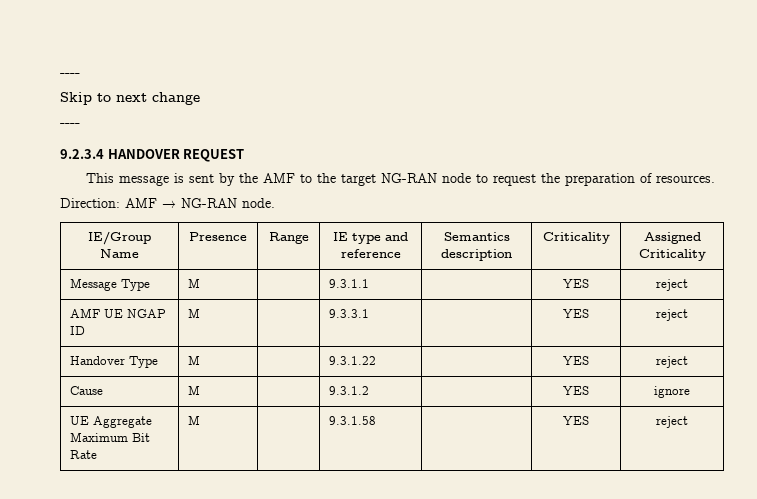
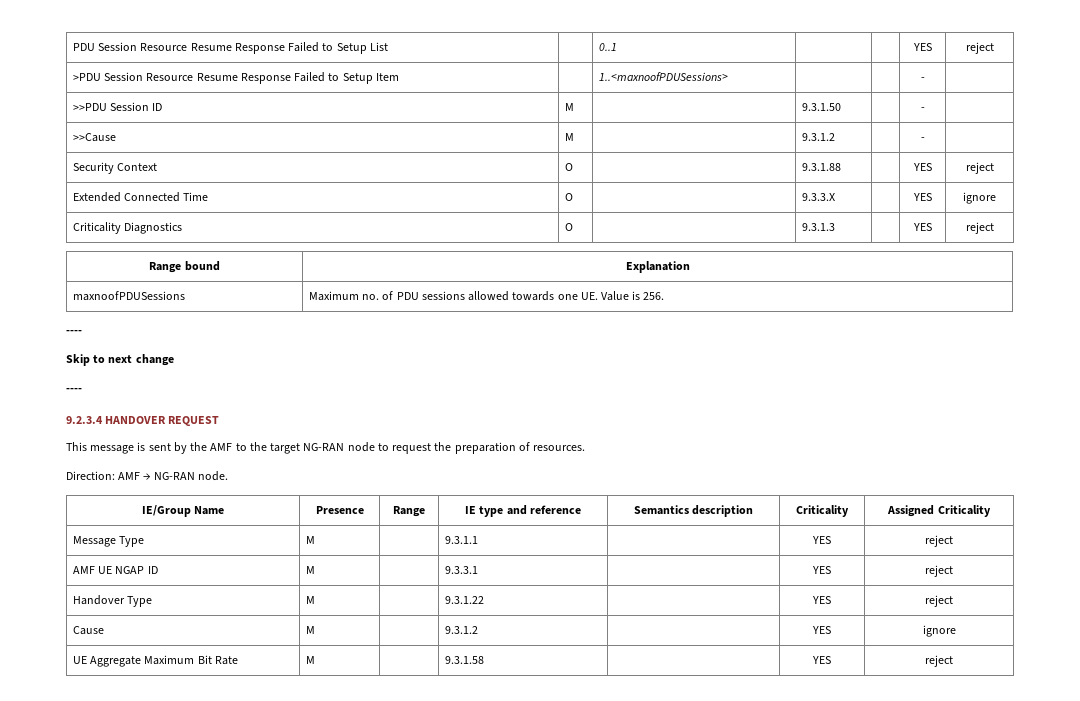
(60, 75) none -> [72,42,388,54] [598,43,617,51] [912,43,932,51] [965,42,994,54] [72,72,399,84] [598,72,728,81] [920,77,925,81] [72,102,163,111] [564,103,574,111] [801,103,841,111] [920,107,925,111] [72,133,116,142] [564,133,574,141] [801,133,835,141] [920,137,925,141] [72,162,158,174] [564,163,573,171] [801,163,841,171] [912,163,932,171] [965,162,994,174] [72,192,209,202] [564,193,573,201] [801,193,835,201] [912,193,932,201] [963,192,996,204] [72,222,183,234] [564,223,573,231] [801,223,835,231] [912,223,932,231] [965,222,994,234] [149,261,220,273] [625,261,690,273] [72,291,185,301] [308,291,665,301] PDU Session Resource Resume Response Failed to Setup List | | 0..1 | | | YES | reject // >PDU Session Resource Resume Response Failed to Setup Item | | 1..<maxnoofPDUSessions> | | | - | // >>PDU Session ID | M | | 9.3.1.50 | | - | // >>Cause | M | | 9.3.1.2 | | - | // Security Context | O | | 9.3.1.88 | | YES | reject // Extended Connected Time | O | | 9.3.3.X | | YES | ignore // Criticality Diagnostics | O | | 9.3.1.3 | | YES | reject // Range bound | Explanation // maxnoofPDUSessions | Maximum no. of PDU sessions allowed towards one UE. Value is 256. //

